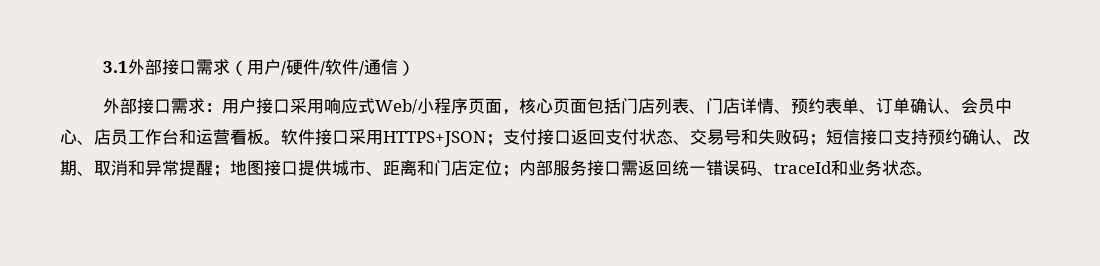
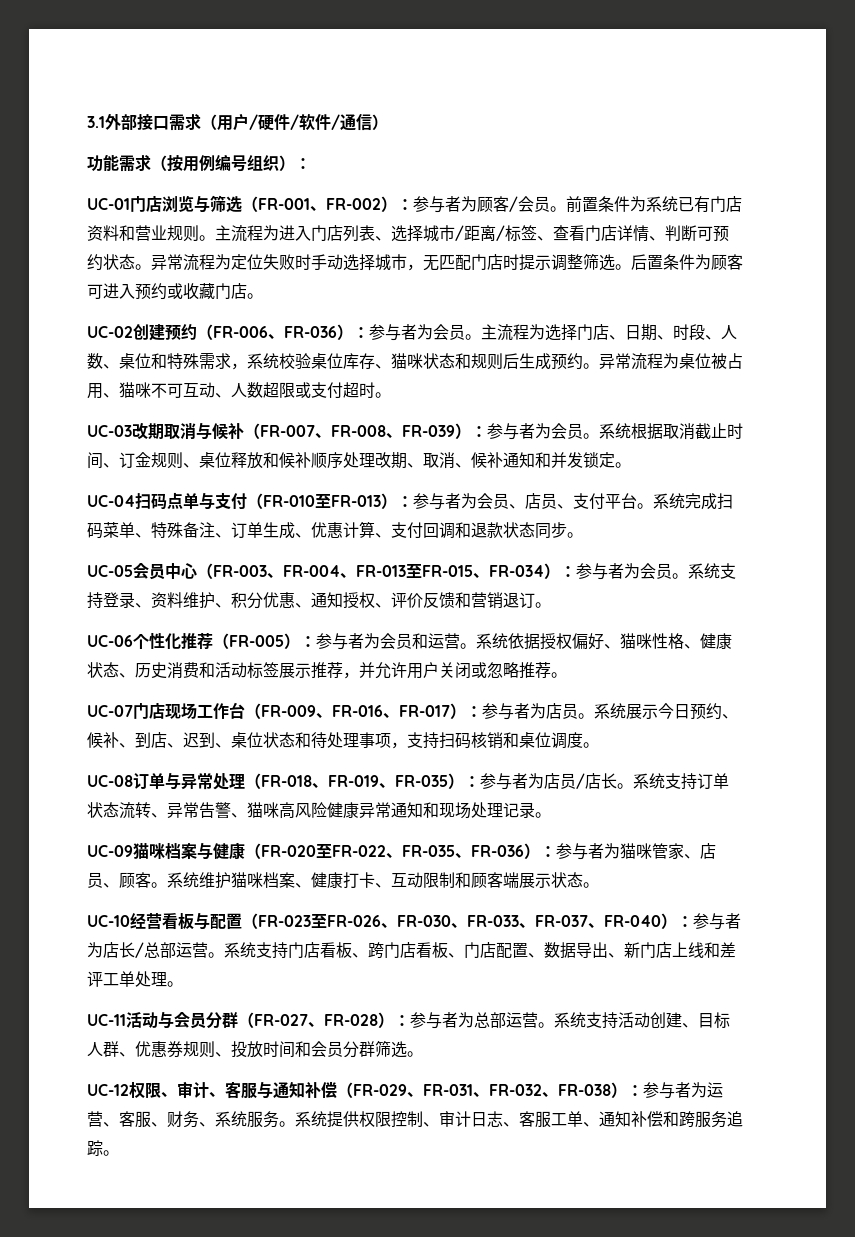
[103,98,1013,115] [60,129,1030,147] [60,160,916,177] 外部接口需求：用户接口采用响应式Web/小程序页面，核心页面包括门店列表、门店详情、预约表单、订单确认、会员中心、店员工作台和运营看板。软件接口采用HTTPS+JSON；支付接口返回支付状态、交易号和失败码；短信接口支持预约确认、改期、取消和异常提醒；地图接口提供城市、距离和门店定位；内部服务接口需返回统一错误码、traceId和业务状态 -> [87,154,311,172] [87,195,742,213] [87,225,729,242] [87,253,743,271] [87,283,263,300] [87,324,737,341] [87,353,743,370] [87,382,391,399] [87,423,743,440] [87,452,631,469] [87,492,733,510] [87,521,583,539] [87,563,736,580] [87,592,551,609] [87,632,732,650] [87,662,567,679] [87,702,738,720] [87,732,599,749] [87,773,729,790] [87,802,551,819] [87,842,716,860] [87,872,599,889] [87,913,741,930] [87,942,736,959] [87,971,183,987] [87,1012,730,1029] [87,1040,423,1058] [87,1081,723,1099] [87,1111,743,1128] [87,1140,103,1156] 功能需求（按用例编号组织）： // UC-01门店浏览与筛选（FR-001、FR-002）：参与者为顾客/会员。前置条件为系统已有门店资料和营业规则。主流程为进入门店列表、选择城市/距离/标签、查看门店详情、判断可预约状态。异常流程为定位失败时手动选择城市，无匹配门店时提示调整筛选。后置条件为顾客可进入预约或收藏门店。 // UC-02创建预约（FR-006、FR-036）：参与者为会员。主流程为选择门店、日期、时段、人数、桌位和特殊需求，系统校验桌位库存、猫咪状态和规则后生成预约。异常流程为桌位被占用、猫咪不可互动、人数超限或支付超时。 // UC-03改期取消与候补（FR-007、FR-008、FR-039）：参与者为会员。系统根据取消截止时间、订金规则、桌位释放和候补顺序处理改期、取消、候补通知和并发锁定。 // UC-04扫码点单与支付（FR-010至FR-013）：参与者为会员、店员、支付平台。系统完成扫码菜单、特殊备注、订单生成、优惠计算、支付回调和退款状态同步。 // UC-05会员中心（FR-003、FR-004、FR-013至FR-015、FR-034）：参与者为会员。系统支持登录、资料维护、积分优惠、通知授权、评价反馈和营销退订。 // UC-06个性化推荐（FR-005）：参与者为会员和运营。系统依据授权偏好、猫咪性格、健康状态、历史消费和活动标签展示推荐，并允许用户关闭或忽略推荐。 // UC-07门店现场工作台（FR-009、FR-016、FR-017）：参与者为店员。系统展示今日预约、候补、到店、迟到、桌位状态和待处理事项，支持扫码核销和桌位调度。 // UC-08订单与异常处理（FR-018、FR-019、FR-035）：参与者为店员/店长。系统支持订单状态流转、异常告警、猫咪高风险健康异常通知和现场处理记录。 // UC-09猫咪档案与健康（FR-020至FR-022、FR-035、FR-036）：参与者为猫咪管家、店员、顾客。系统维护猫咪档案、健康打卡、互动限制和顾客端展示状态。 // UC-10经营看板与配置（FR-023至FR-026、FR-030、FR-033、FR-037、FR-040）：参与者为店长/总部运营。系统支持门店看板、跨门店看板、门店配置、数据导出、新门店上线和差评工单处理。 // UC-11活动与会员分群（FR-027、FR-028）：参与者为总部运营。系统支持活动创建、目标人群、优惠券规则、投放时间和会员分群筛选。 // UC-12权限、审计、客服与通知补偿（FR-029、FR-031、FR-032、FR-038）：参与者为运营、客服、财务、系统服务。系统提供权限控制、审计日志、客服工单、通知补偿和跨服务追踪

